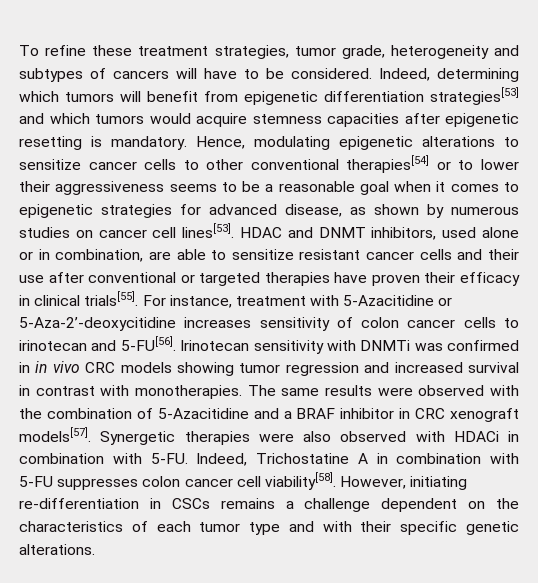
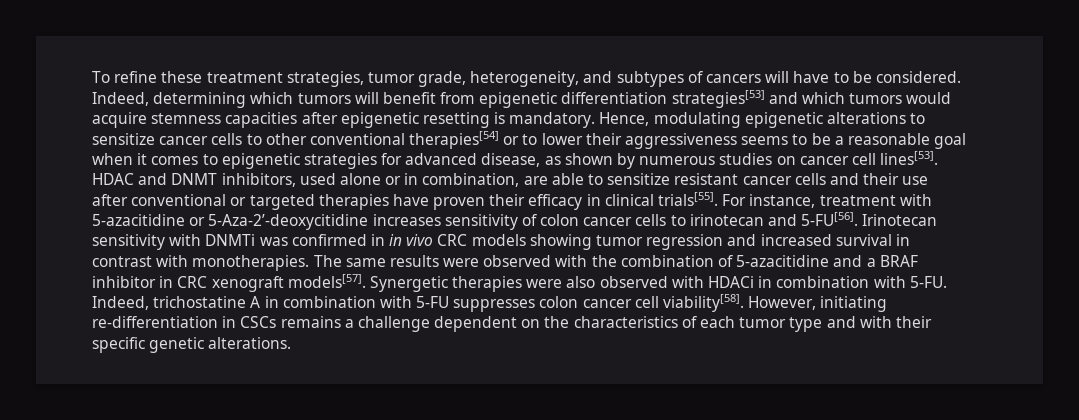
[390,45,489,59] heterogeneity -> [470,71,580,87] heterogeneity,
[343,295,435,306] 5-Azacitidine -> [92,214,185,226] 5-azacitidine
[157,408,249,419] 5-Azacitidine -> [736,255,830,267] 5-azacitidine
[256,453,349,464] Trichostatine -> [153,296,247,308] trichostatine

